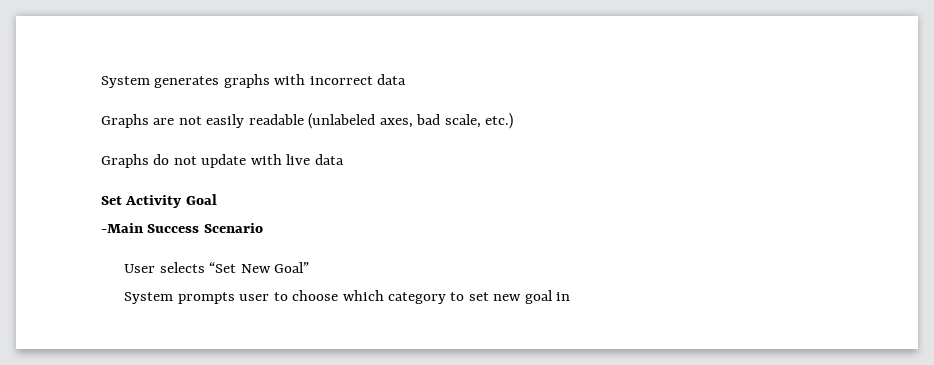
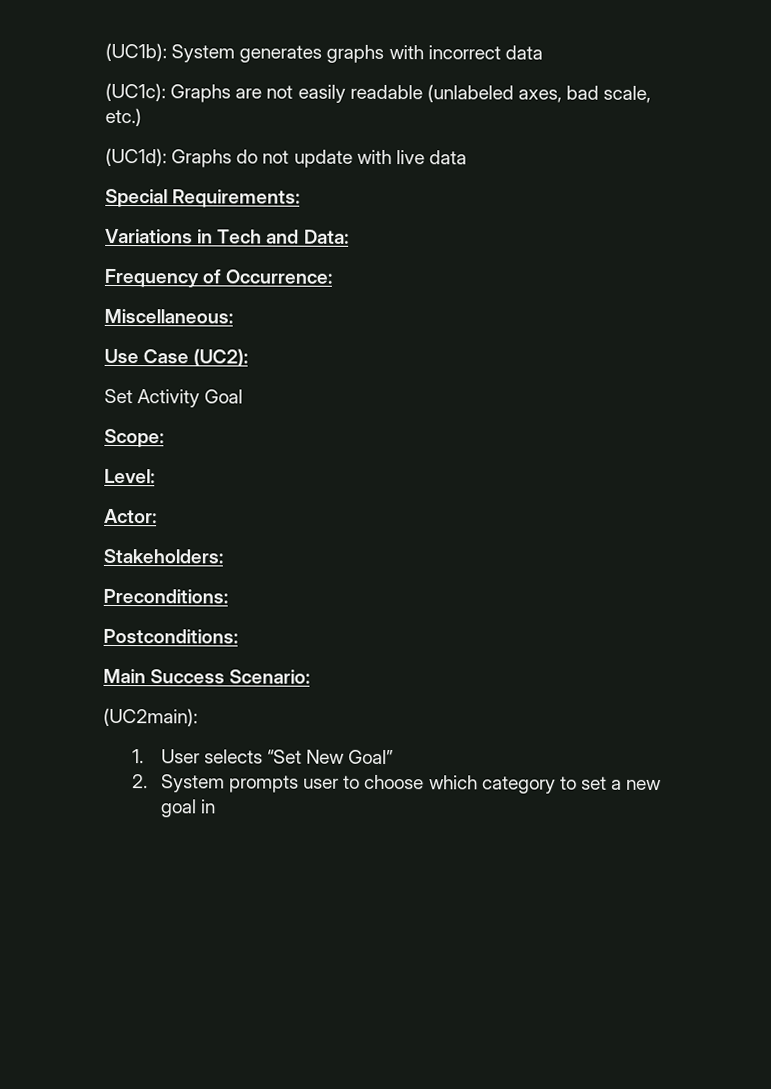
(101, 82) none -> [105,42,167,62] (UC1b):
(407, 79) none -> [105,82,166,102] (UC1c):
(514, 121) none -> [105,147,167,167] (UC1d):
[101,194,217,208] [101,223,263,233] Set Activity Goal // -Main Success Scenario // -> [105,188,301,208] [105,228,349,244] [104,268,334,288] [104,308,233,324] [104,348,249,367] [104,388,244,408] [104,428,164,448] [104,468,155,484] [104,508,157,524] [103,548,223,564] [103,588,228,604] [103,628,238,644] [103,668,311,684] [103,707,198,727] [131,749,144,764] Special Requirements: // Variations in Tech and Data: // Frequency of Occurrence: // Miscellaneous: // Use Case (UC2): // Set Activity Goal // Scope: // Level: // Actor: // Stakeholders: // Preconditions: // Postconditions: // Main Success Scenario: // (UC2main): // 1.
(310, 267) none -> [131,774,148,789] 2.
(489, 296) none -> [611,779,623,790] a

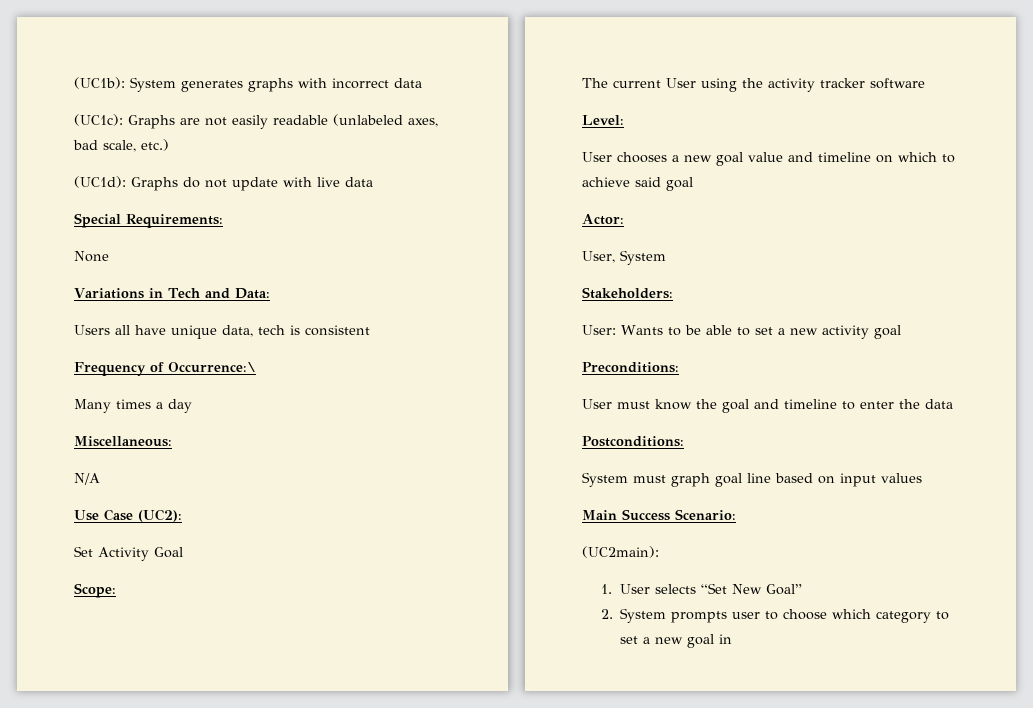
(301, 198) none -> [74,251,109,262] // None
[104,268,334,288] Frequency of Occurrence: -> [74,325,370,339] [74,362,256,376] [74,399,192,413] Users all have unique data, tech is consistent // Frequency of Occurrence:\ // Many times a day
(233, 316) none -> [74,473,100,485] // N/A
[104,468,155,484] Level: -> [582,78,925,92] [582,115,624,125] [582,152,955,166] [582,177,693,191] The current User using the activity tracker software // Level: // User chooses a new goal value and timeline on which to achieve said goal
(157, 516) none -> [582,250,666,265] // User, System
[103,588,228,604] [103,628,238,644] Preconditions: // Postconditions: -> [582,325,901,339] [582,362,679,373] [582,399,953,413] [582,436,684,447] [582,472,922,487] User: Wants to be able to set a new activity goal // Preconditions: // User must know the goal and timeline to enter the data // Postconditions: // System must graph goal line based on input values

